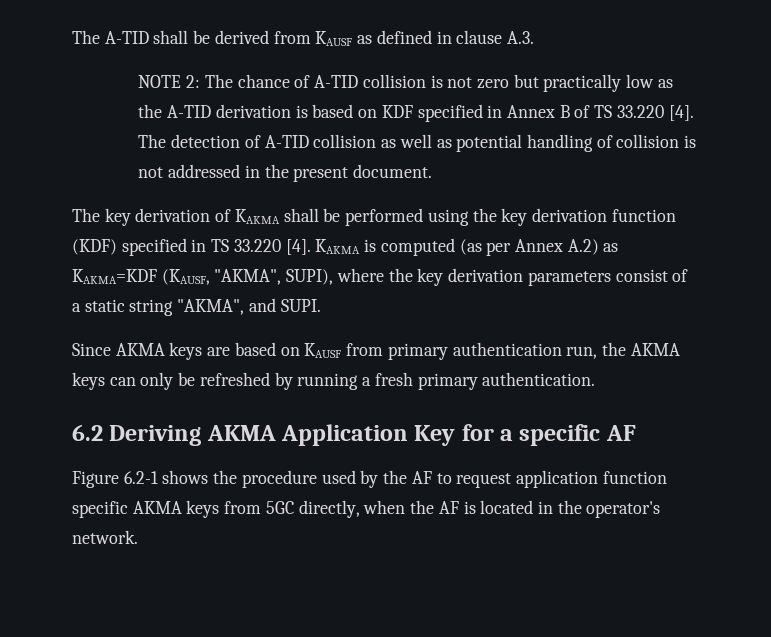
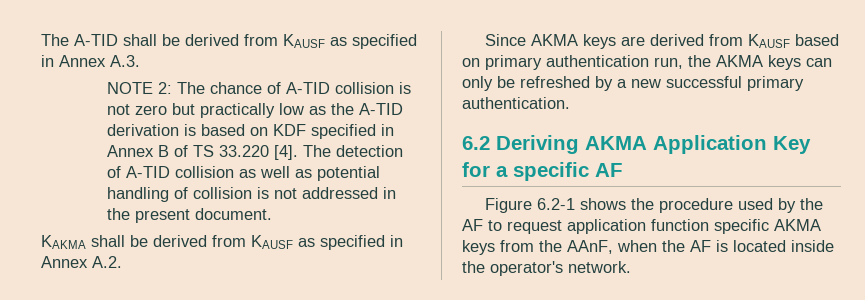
[376,30,503,44] defined in clause -> [352,34,417,49] [41,55,106,67] specified in Annex
[72,208,676,226] [72,238,619,256] [72,268,689,286] [72,298,321,316] The key derivation of KAKMA shall be performed using the key derivation function (KDF) specified in TS 33.220 [4]. KAKMA is computed (as per Annex A.2) as KAKMA=KDF (KAUSF, "AKMA", SUPI), where the key derivation parameters consist of a static string "AKMA", and SUPI. -> [41,235,403,250] [41,256,122,268] KAKMA shall be derived from KAUSF as specified in Annex A.2.
[234,342,384,358] based on KAUSF from -> [650,34,840,48] [462,58,480,67] derived from KAUSF based on
[297,372,413,390] running a fresh -> [617,76,742,88] a new successful
[265,500,360,518] 5GC directly, -> [539,240,613,254] the AAnF,
[537,501,553,514] in -> [791,240,834,252] inside

